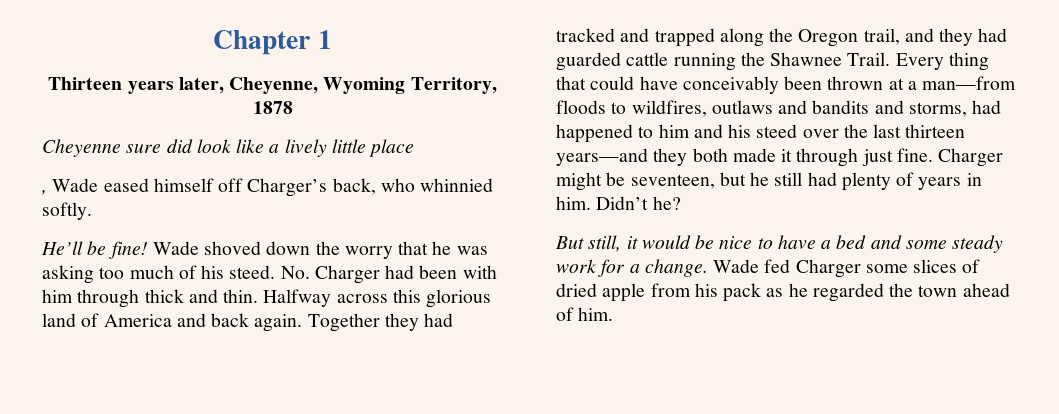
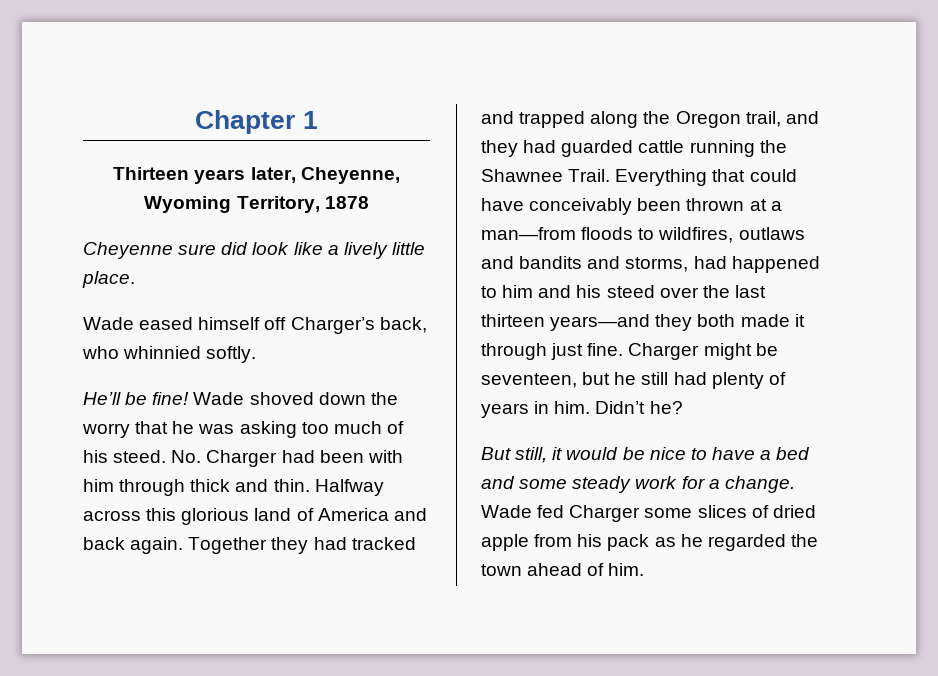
[369,139,415,157] [41,190,47,195] place // , -> [82,271,135,288] place. //
[895,52,989,71] Every thing -> [615,169,708,186] Everything

